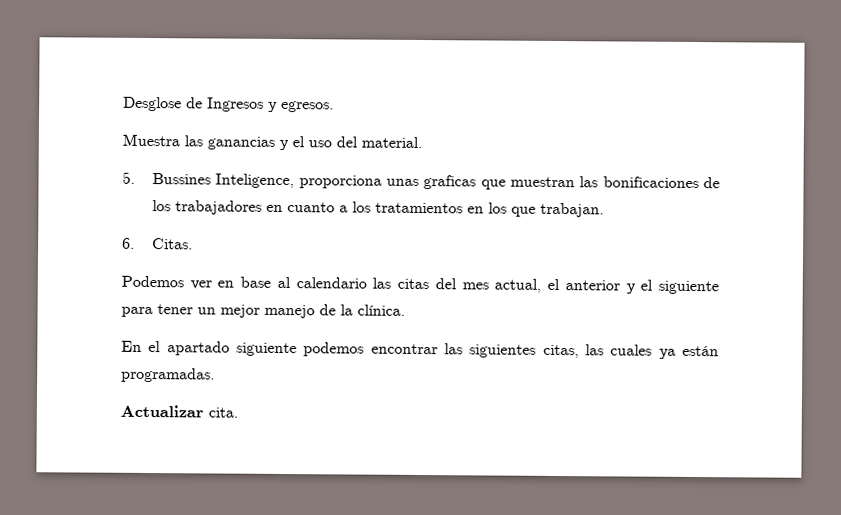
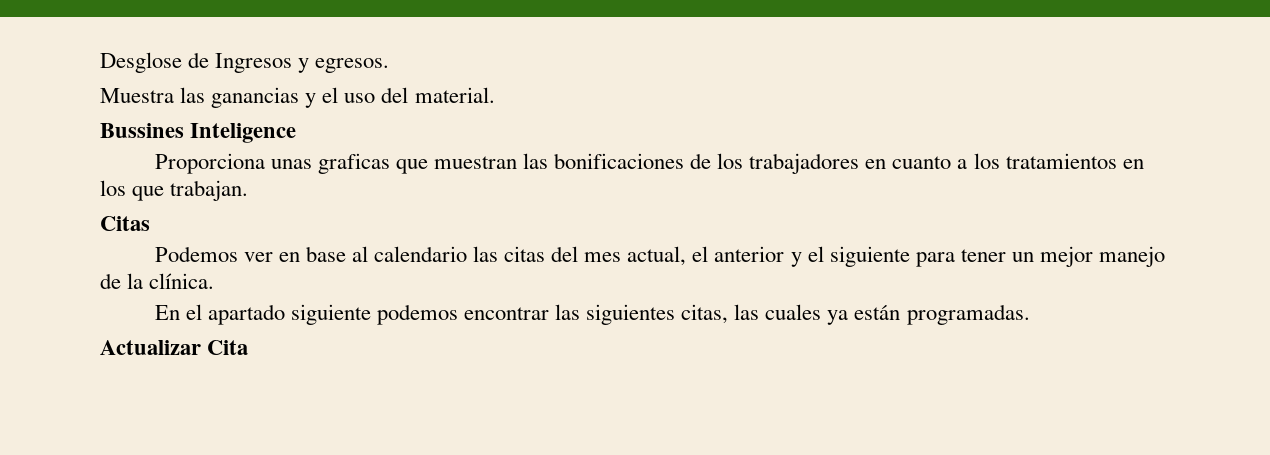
[122,171,382,189] 5. Bussines Inteligence, proporciona -> [100,123,297,143] [154,153,265,174] Bussines Inteligence // Proporciona
[122,237,194,250] 6. Citas. -> [100,216,150,231] Citas
[208,407,238,418] cita. -> [207,340,249,355] Cita

